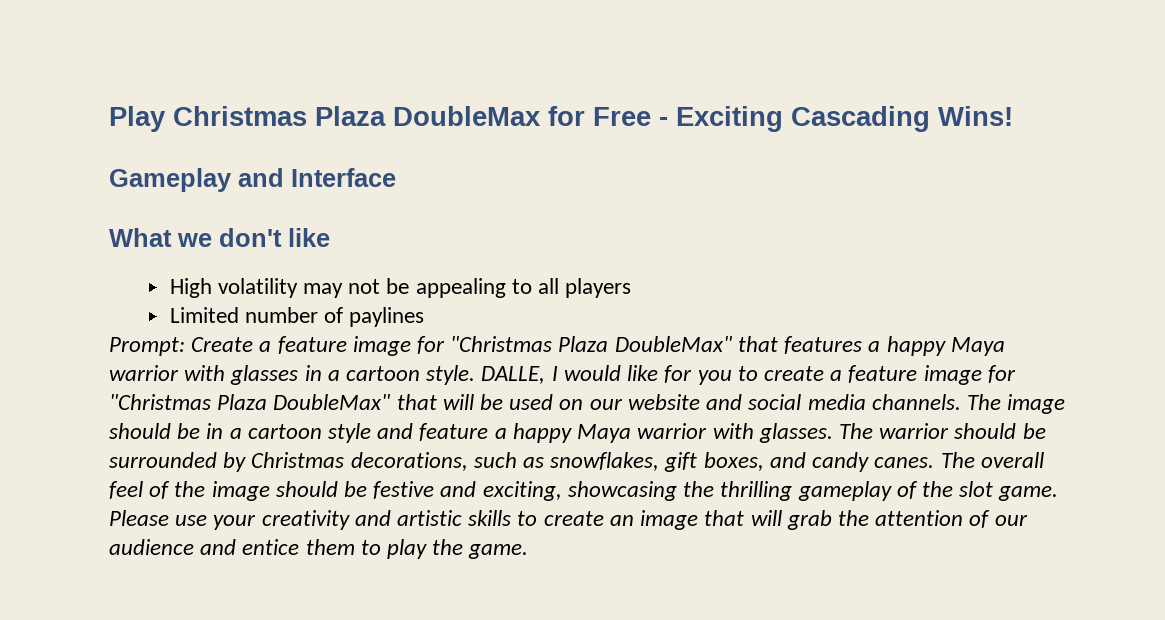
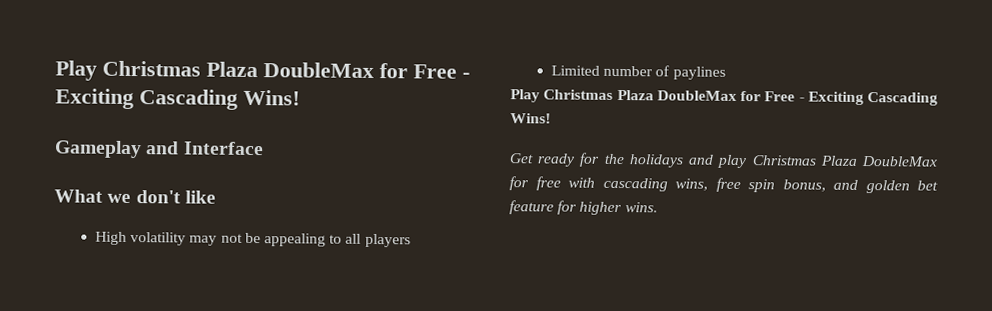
[109,336,1005,356] [109,365,1016,385] [109,394,1066,414] [109,423,1046,443] [109,452,1044,472] [109,481,1059,501] [109,510,1028,530] [109,539,529,559] Prompt: Create a feature image for "Christmas Plaza DoubleMax" that features a happy Maya warrior with glasses in a cartoon style. DALLE, I would like for you to create a feature image for "Christmas Plaza DoubleMax" that will be used on our website and social media channels. The image should be in a cartoon style and feature a happy Maya warrior with glasses. The warrior should be surrounded by Christmas decorations, such as snowflakes, gift boxes, and candy canes. The overall feel of the image should be festive and exciting, showcasing the thrilling gameplay of the slot game. Please use your creativity and artistic skills to create an image that will grab the attention of our audience and entice them to play the game. -> [510,89,938,106] [510,113,551,124] [509,152,938,169] [509,176,938,194] [509,200,658,216] Play Christmas Plaza DoubleMax for Free - Exciting Cascading Wins! // Get ready for the holidays and play Christmas Plaza DoubleMax for free with cascading wins, free spin bonus, and golden bet feature for higher wins.

